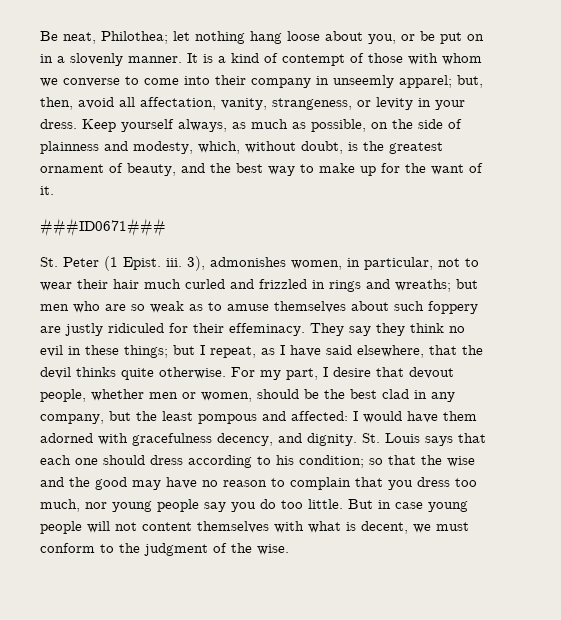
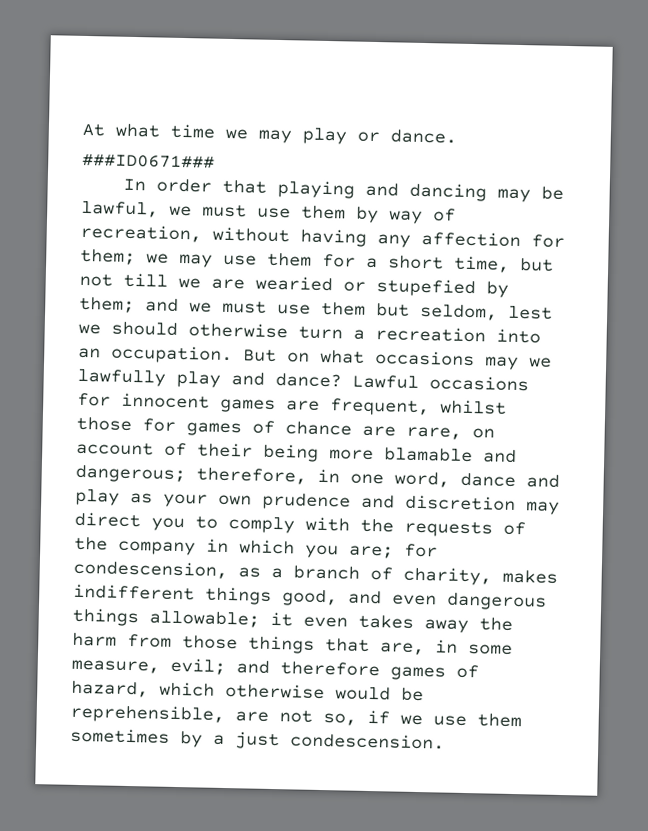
[40,31,484,44] [40,53,482,66] [40,75,483,88] [40,97,465,110] [40,119,462,132] [40,141,443,154] [40,163,483,176] [40,186,54,195] [40,218,166,237] [40,256,479,271] [40,279,478,292] [40,301,478,314] [40,323,465,336] [40,345,483,358] [40,367,454,380] [40,389,455,402] [40,411,477,424] [40,433,486,446] [40,455,475,468] [40,477,477,490] [40,499,468,512] [40,521,469,534] [40,543,289,556] Be neat, Philothea; let nothing hang loose about you, or be put on in a slovenly manner. It is a kind of contempt of those with whom we converse to come into their company in unseemly apparel; but, then, avoid all affectation, vanity, strangeness, or levity in your dress. Keep yourself always, as much as possible, on the side of plainness and modesty, which, without doubt, is the greatest ornament of beauty, and the best way to make up for the want of it. // ###ID0671### // St. Peter (1 Epist. iii. 3), admonishes women, in particular, not to wear their hair much curled and frizzled in rings and wreaths; but men who are so weak as to amuse themselves about such foppery are justly ridiculed for their effeminacy. They say they think no evil in these things; but I repeat, as I have said elsewhere, that the devil thinks quite otherwise. For my part, I desire that devout people, whether men or women, should be the best clad in any company, but the least pompous and affected: I would have them adorned with gracefulness decency, and dignity. St. Louis says that each one should dress according to his condition; so that the wise and the good may have no reason to complain that you dress too much, nor young people say you do too little. But in case young people will not content themselves with what is decent, we must conform to the judgment of the wise. -> [82,123,457,145] [82,152,215,169] [122,178,564,203] [81,200,456,224] [80,223,565,248] [80,248,554,273] [79,272,509,298] [79,296,553,321] [78,321,541,344] [78,344,552,371] [77,368,529,392] [77,392,507,417] [76,416,495,440] [76,441,517,463] [75,464,560,488] [75,488,560,515] [74,511,526,538] [74,536,438,559] [73,559,558,586] [73,583,547,611] [72,607,513,634] [72,632,513,656] [71,657,479,681] [71,680,424,702] [70,703,522,728] [70,727,445,750] At what time we may play or dance. // ###ID0671### // In order that playing and dancing may be lawful, we must use them by way of recreation, without having any affection for them; we may use them for a short time, but not till we are wearied or stupefied by them; and we must use them but seldom, lest we should otherwise turn a recreation into an occupation. But on what occasions may we lawfully play and dance? Lawful occasions for innocent games are frequent, whilst those for games of chance are rare, on account of their being more blamable and dangerous; therefore, in one word, dance and play as your own prudence and discretion may direct you to comply with the requests of the company in which you are; for condescension, as a branch of charity, makes indifferent things good, and even dangerous things allowable; it even takes away the harm from those things that are, in some measure, evil; and therefore games of hazard, which otherwise would be reprehensible, are not so, if we use them sometimes by a just condescension.

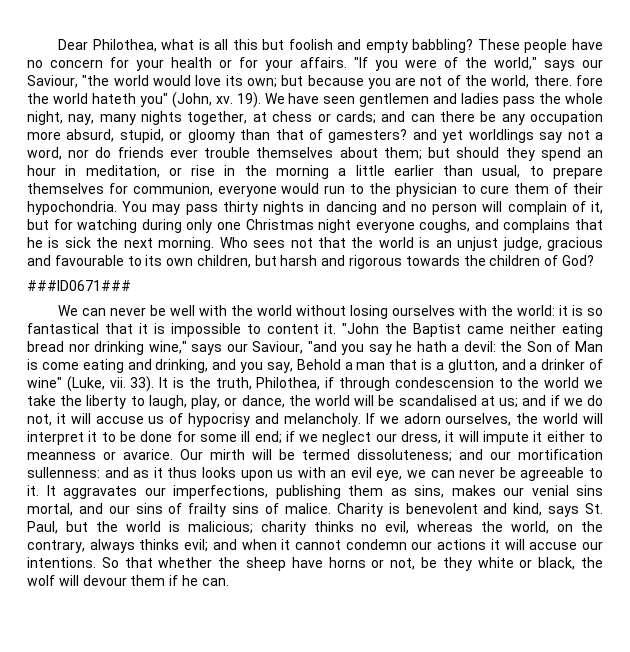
[82,123,457,145] [82,152,215,169] [122,178,564,203] [81,200,456,224] [80,223,565,248] [80,248,554,273] [79,272,509,298] [79,296,553,321] [78,321,541,344] [78,344,552,371] [77,368,529,392] [77,392,507,417] [76,416,495,440] [76,441,517,463] [75,464,560,488] [75,488,560,515] [74,511,526,538] [74,536,438,559] [73,559,558,586] [73,583,547,611] [72,607,513,634] [72,632,513,656] [71,657,479,681] [71,680,424,702] [70,703,522,728] [70,727,445,750] At what time we may play or dance. // ###ID0671### // In order that playing and dancing may be lawful, we must use them by way of recreation, without having any affection for them; we may use them for a short time, but not till we are wearied or stupefied by them; and we must use them but seldom, lest we should otherwise turn a recreation into an occupation. But on what occasions may we lawfully play and dance? Lawful occasions for innocent games are frequent, whilst those for games of chance are rare, on account of their being more blamable and dangerous; therefore, in one word, dance and play as your own prudence and discretion may direct you to comply with the requests of the company in which you are; for condescension, as a branch of charity, makes indifferent things good, and even dangerous things allowable; it even takes away the harm from those things that are, in some measure, evil; and therefore games of hazard, which otherwise would be reprehensible, are not so, if we use them sometimes by a just condescension. -> [58,39,603,53] [27,57,603,71] [27,75,603,89] [27,92,603,108] [27,111,603,125] [27,129,603,143] [27,147,603,161] [27,165,603,179] [27,183,603,197] [27,201,603,215] [27,219,603,233] [27,237,603,251] [27,255,594,269] [27,280,131,291] [58,305,604,319] [27,323,603,337] [27,341,603,355] [27,359,603,373] [27,376,603,392] [27,395,603,409] [27,413,603,427] [27,431,603,445] [27,449,603,462] [27,467,603,481] [27,485,603,499] [27,503,603,517] [27,521,604,535] [27,539,604,553] [27,557,603,571] [27,575,229,586] Dear Philothea, what is all this but foolish and empty babbling? These people have no concern for your health or for your affairs. "If you were of the world," says our Saviour, "the world would love its own; but because you are not of the world, there. fore the world hateth you" (John, xv. 19). We have seen gentlemen and ladies pass the whole night, nay, many nights together, at chess or cards; and can there be any occupation more absurd, stupid, or gloomy than that of gamesters? and yet worldlings say not a word, nor do friends ever trouble themselves about them; but should they spend an hour in meditation, or rise in the morning a little earlier than usual, to prepare themselves for communion, everyone would run to the physician to cure them of their hypochondria. You may pass thirty nights in dancing and no person will complain of it, but for watching during only one Christmas night everyone coughs, and complains that he is sick the next morning. Who sees not that the world is an unjust judge, gracious and favourable to its own children, but harsh and rigorous towards the children of God? // ###ID0671### // We can never be well with the world without losing ourselves with the world: it is so fantastical that it is impossible to content it. "John the Baptist came neither eating bread nor drinking wine," says our Saviour, "and you say he hath a devil: the Son of Man is come eating and drinking, and you say, Behold a man that is a glutton, and a drinker of wine" (Luke, vii. 33). It is the truth, Philothea, if through condescension to the world we take the liberty to laugh, play, or dance, the world will be scandalised at us; and if we do not, it will accuse us of hypocrisy and melancholy. If we adorn ourselves, the world will interpret it to be done for some ill end; if we neglect our dress, it will impute it either to meanness or avarice. Our mirth will be termed dissoluteness; and our mortification sullenness: and as it thus looks upon us with an evil eye, we can never be agreeable to it. It aggravates our imperfections, publishing them as sins, makes our venial sins mortal, and our sins of frailty sins of malice. Charity is benevolent and kind, says St. Paul, but the world is malicious; charity thinks no evil, whereas the world, on the contrary, always thinks evil; and when it cannot condemn our actions it will accuse our intentions. So that whether the sheep have horns or not, be they white or black, the wolf will devour them if he can.

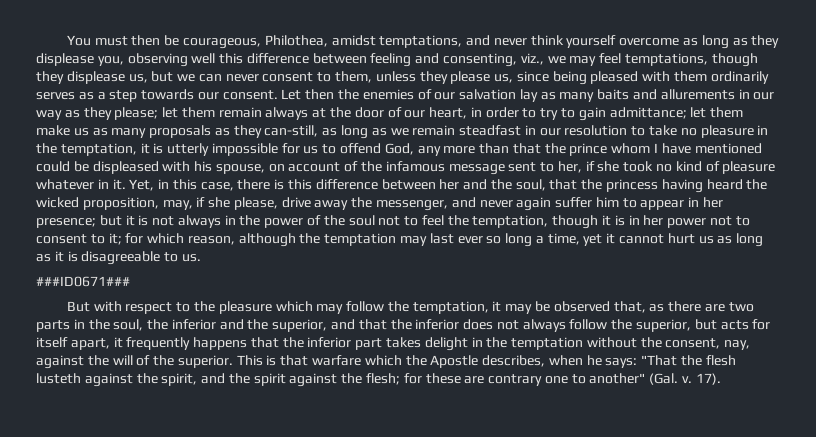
[58,39,603,53] [27,57,603,71] [27,75,603,89] [27,92,603,108] [27,111,603,125] [27,129,603,143] [27,147,603,161] [27,165,603,179] [27,183,603,197] [27,201,603,215] [27,219,603,233] [27,237,603,251] [27,255,594,269] [27,280,131,291] [58,305,604,319] [27,323,603,337] [27,341,603,355] [27,359,603,373] [27,376,603,392] [27,395,603,409] [27,413,603,427] [27,431,603,445] [27,449,603,462] [27,467,603,481] [27,485,603,499] [27,503,603,517] [27,521,604,535] [27,539,604,553] [27,557,603,571] [27,575,229,586] Dear Philothea, what is all this but foolish and empty babbling? These people have no concern for your health or for your affairs. "If you were of the world," says our Saviour, "the world would love its own; but because you are not of the world, there. fore the world hateth you" (John, xv. 19). We have seen gentlemen and ladies pass the whole night, nay, many nights together, at chess or cards; and can there be any occupation more absurd, stupid, or gloomy than that of gamesters? and yet worldlings say not a word, nor do friends ever trouble themselves about them; but should they spend an hour in meditation, or rise in the morning a little earlier than usual, to prepare themselves for communion, everyone would run to the physician to cure them of their hypochondria. You may pass thirty nights in dancing and no person will complain of it, but for watching during only one Christmas night everyone coughs, and complains that he is sick the next morning. Who sees not that the world is an unjust judge, gracious and favourable to its own children, but harsh and rigorous towards the children of God? // ###ID0671### // We can never be well with the world without losing ourselves with the world: it is so fantastical that it is impossible to content it. "John the Baptist came neither eating bread nor drinking wine," says our Saviour, "and you say he hath a devil: the Son of Man is come eating and drinking, and you say, Behold a man that is a glutton, and a drinker of wine" (Luke, vii. 33). It is the truth, Philothea, if through condescension to the world we take the liberty to laugh, play, or dance, the world will be scandalised at us; and if we do not, it will accuse us of hypocrisy and melancholy. If we adorn ourselves, the world will interpret it to be done for some ill end; if we neglect our dress, it will impute it either to meanness or avarice. Our mirth will be termed dissoluteness; and our mortification sullenness: and as it thus looks upon us with an evil eye, we can never be agreeable to it. It aggravates our imperfections, publishing them as sins, makes our venial sins mortal, and our sins of frailty sins of malice. Charity is benevolent and kind, says St. Paul, but the world is malicious; charity thinks no evil, whereas the world, on the contrary, always thinks evil; and when it cannot condemn our actions it will accuse our intentions. So that whether the sheep have horns or not, be they white or black, the wolf will devour them if he can. -> [66,35,780,49] [36,53,758,67] [36,71,769,85] [36,89,775,102] [36,107,744,121] [36,125,769,139] [36,143,762,156] [36,161,776,175] [36,179,768,193] [36,197,724,211] [36,215,750,229] [36,233,764,247] [36,251,201,265] [36,276,130,287] [66,301,754,314] [36,319,771,332] [36,337,751,351] [36,355,736,369] [36,373,721,387] You must then be courageous, Philothea, amidst temptations, and never think yourself overcome as long as they displease you, observing well this difference between feeling and consenting, viz., we may feel temptations, though they displease us, but we can never consent to them, unless they please us, since being pleased with them ordinarily serves as a step towards our consent. Let then the enemies of our salvation lay as many baits and allurements in our way as they please; let them remain always at the door of our heart, in order to try to gain admittance; let them make us as many proposals as they can-still, as long as we remain steadfast in our resolution to take no pleasure in the temptation, it is utterly impossible for us to offend God, any more than that the prince whom I have mentioned could be displeased with his spouse, on account of the infamous message sent to her, if she took no kind of pleasure whatever in it. Yet, in this case, there is this difference between her and the soul, that the princess having heard the wicked proposition, may, if she please, drive away the messenger, and never again suffer him to appear in her presence; but it is not always in the power of the soul not to feel the temptation, though it is in her power not to consent to it; for which reason, although the temptation may last ever so long a time, yet it cannot hurt us as long as it is disagreeable to us. // ###ID0671### // But with respect to the pleasure which may follow the temptation, it may be observed that, as there are two parts in the soul, the inferior and the superior, and that the inferior does not always follow the superior, but acts for itself apart, it frequently happens that the inferior part takes delight in the temptation without the consent, nay, against the will of the superior. This is that warfare which the Apostle describes, when he says: "That the flesh lusteth against the spirit, and the spirit against the flesh; for these are contrary one to another" (Gal. v. 17).

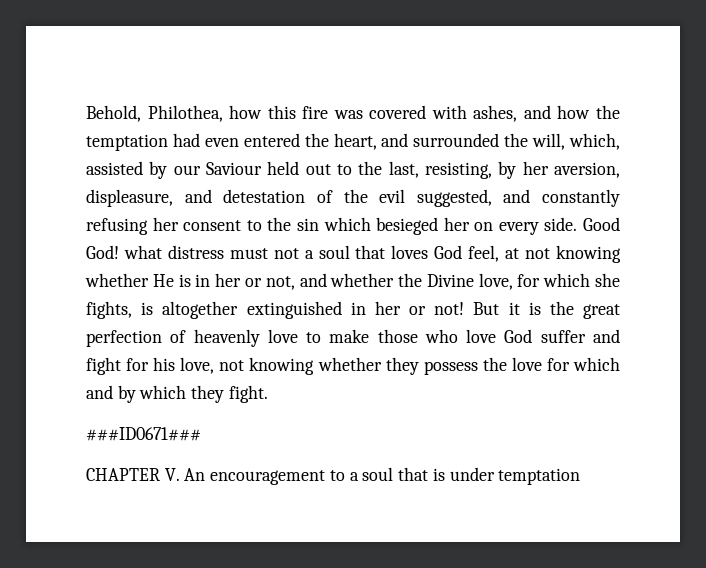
[66,35,780,49] [36,53,758,67] [36,71,769,85] [36,89,775,102] [36,107,744,121] [36,125,769,139] [36,143,762,156] [36,161,776,175] [36,179,768,193] [36,197,724,211] [36,215,750,229] [36,233,764,247] [36,251,201,265] [36,276,130,287] [66,301,754,314] [36,319,771,332] [36,337,751,351] [36,355,736,369] [36,373,721,387] You must then be courageous, Philothea, amidst temptations, and never think yourself overcome as long as they displease you, observing well this difference between feeling and consenting, viz., we may feel temptations, though they displease us, but we can never consent to them, unless they please us, since being pleased with them ordinarily serves as a step towards our consent. Let then the enemies of our salvation lay as many baits and allurements in our way as they please; let them remain always at the door of our heart, in order to try to gain admittance; let them make us as many proposals as they can-still, as long as we remain steadfast in our resolution to take no pleasure in the temptation, it is utterly impossible for us to offend God, any more than that the prince whom I have mentioned could be displeased with his spouse, on account of the infamous message sent to her, if she took no kind of pleasure whatever in it. Yet, in this case, there is this difference between her and the soul, that the princess having heard the wicked proposition, may, if she please, drive away the messenger, and never again suffer him to appear in her presence; but it is not always in the power of the soul not to feel the temptation, though it is in her power not to consent to it; for which reason, although the temptation may last ever so long a time, yet it cannot hurt us as long as it is disagreeable to us. // ###ID0671### // But with respect to the pleasure which may follow the temptation, it may be observed that, as there are two parts in the soul, the inferior and the superior, and that the inferior does not always follow the superior, but acts for itself apart, it frequently happens that the inferior part takes delight in the temptation without the consent, nay, against the will of the superior. This is that warfare which the Apostle describes, when he says: "That the flesh lusteth against the spirit, and the spirit against the flesh; for these are contrary one to another" (Gal. v. 17). -> [86,105,620,122] [86,133,620,151] [86,161,620,179] [86,189,620,207] [86,217,620,235] [86,245,621,263] [85,273,620,290] [86,301,621,319] [86,329,620,347] [86,357,620,375] [86,385,268,403] [86,427,201,441] [86,467,581,485] Behold, Philothea, how this fire was covered with ashes, and how the temptation had even entered the heart, and surrounded the will, which, assisted by our Saviour held out to the last, resisting, by her aversion, displeasure, and detestation of the evil suggested, and constantly refusing her consent to the sin which besieged her on every side. Good God! what distress must not a soul that loves God feel, at not knowing whether He is in her or not, and whether the Divine love, for which she fights, is altogether extinguished in her or not! But it is the great perfection of heavenly love to make those who love God suffer and fight for his love, not knowing whether they possess the love for which and by which they fight. // ###ID0671### // CHAPTER V. An encouragement to a soul that is under temptation

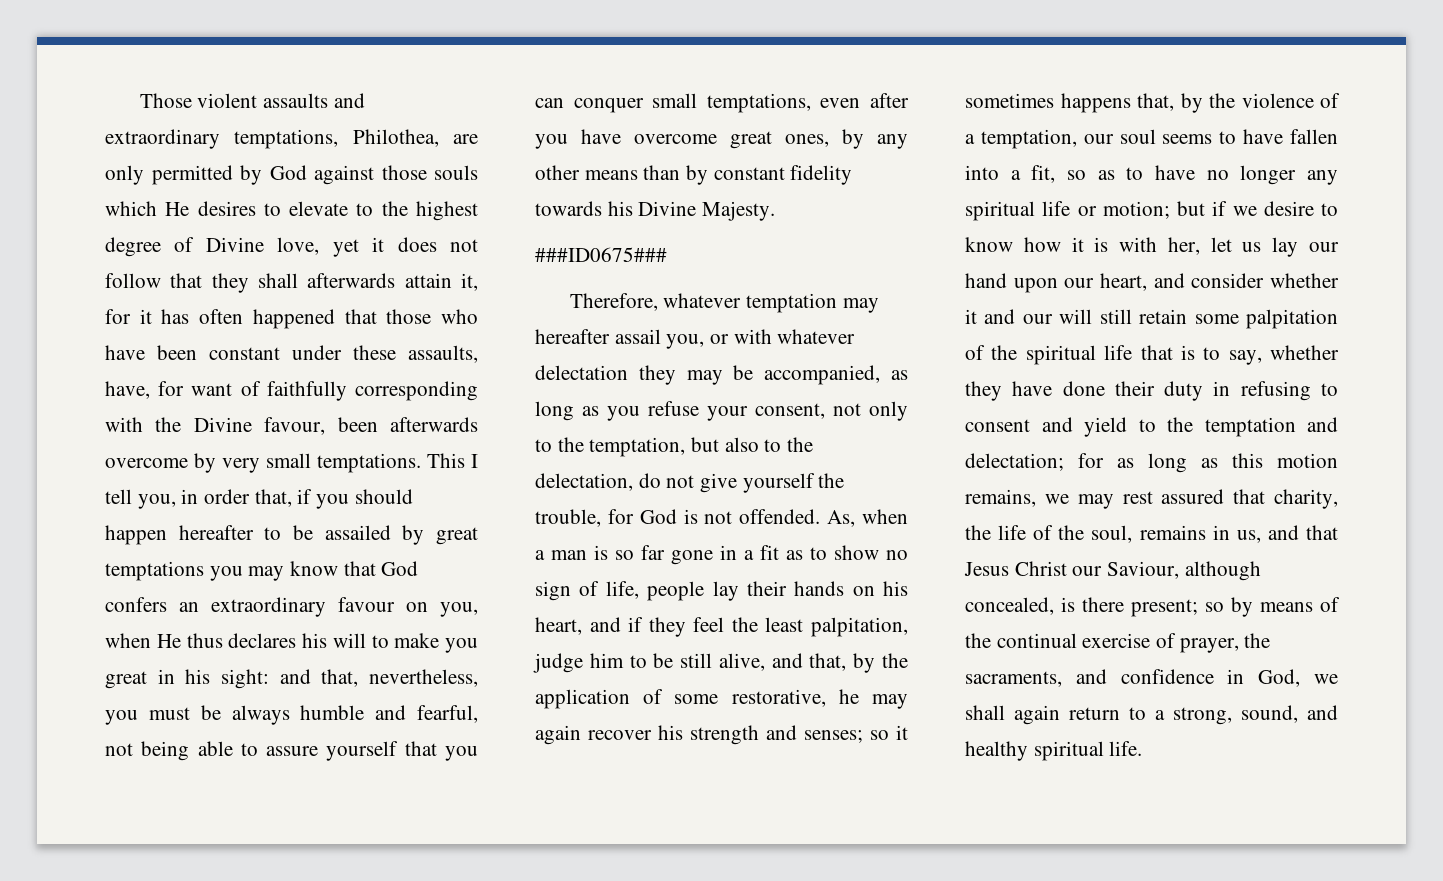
[86,105,620,122] [86,133,620,151] [86,161,620,179] [86,189,620,207] [86,217,620,235] [86,245,621,263] [85,273,620,290] [86,301,621,319] [86,329,620,347] [86,357,620,375] [86,385,268,403] [86,427,201,441] [86,467,581,485] Behold, Philothea, how this fire was covered with ashes, and how the temptation had even entered the heart, and surrounded the will, which, assisted by our Saviour held out to the last, resisting, by her aversion, displeasure, and detestation of the evil suggested, and constantly refusing her consent to the sin which besieged her on every side. Good God! what distress must not a soul that loves God feel, at not knowing whether He is in her or not, and whether the Divine love, for which she fights, is altogether extinguished in her or not! But it is the great perfection of heavenly love to make those who love God suffer and fight for his love, not knowing whether they possess the love for which and by which they fight. // ###ID0671### // CHAPTER V. An encouragement to a soul that is under temptation -> [139,93,365,108] [105,129,478,149] [105,165,478,185] [105,201,478,221] [105,237,478,257] [105,273,478,293] [105,309,478,329] [105,345,478,363] [105,381,478,401] [105,417,478,435] [105,453,478,473] [105,489,413,509] [105,525,478,545] [105,561,419,581] [105,597,478,617] [105,633,478,653] [105,669,478,689] [105,705,478,725] [105,741,478,761] [535,93,909,113] [535,129,908,149] [535,165,853,185] [535,201,776,221] [535,247,667,262] [569,293,879,313] [535,329,856,349] [535,365,908,385] [535,401,908,421] [535,437,814,457] [535,473,845,493] [535,509,908,527] [535,545,908,565] [535,581,908,601] [535,617,908,637] [533,653,908,673] [535,689,908,709] [535,725,908,745] [965,93,1340,113] [965,129,1338,149] [965,165,1338,185] [965,201,1338,221] [965,237,1339,257] [965,273,1339,293] [965,309,1338,329] [965,345,1339,365] [965,381,1338,401] [965,417,1338,437] [965,453,1338,473] [965,489,1338,509] [965,525,1338,543] [964,561,1261,581] [965,597,1340,617] [965,633,1271,653] [965,669,1338,687] [965,705,1338,725] [965,741,1143,761] Those violent assaults and extraordinary temptations, Philothea, are only permitted by God against those souls which He desires to elevate to the highest degree of Divine love, yet it does not follow that they shall afterwards attain it, for it has often happened that those who have been constant under these assaults, have, for want of faithfully corresponding with the Divine favour, been afterwards overcome by very small temptations. This I tell you, in order that, if you should happen hereafter to be assailed by great temptations you may know that God confers an extraordinary favour on you, when He thus declares his will to make you great in his sight: and that, nevertheless, you must be always humble and fearful, not being able to assure yourself that you can conquer small temptations, even after you have overcome great ones, by any other means than by constant fidelity towards his Divine Majesty. // ###ID0675### // Therefore, whatever temptation may hereafter assail you, or with whatever delectation they may be accompanied, as long as you refuse your consent, not only to the temptation, but also to the delectation, do not give yourself the trouble, for God is not offended. As, when a man is so far gone in a fit as to show no sign of life, people lay their hands on his heart, and if they feel the least palpitation, judge him to be still alive, and that, by the application of some restorative, he may again recover his strength and senses; so it sometimes happens that, by the violence of a temptation, our soul seems to have fallen into a fit, so as to have no longer any spiritual life or motion; but if we desire to know how it is with her, let us lay our hand upon our heart, and consider whether it and our will still retain some palpitation of the spiritual life that is to say, whether they have done their duty in refusing to consent and yield to the temptation and delectation; for as long as this motion remains, we may rest assured that charity, the life of the soul, remains in us, and that Jesus Christ our Saviour, although concealed, is there present; so by means of the continual exercise of prayer, the sacraments, and confidence in God, we shall again return to a strong, sound, and healthy spiritual life.

